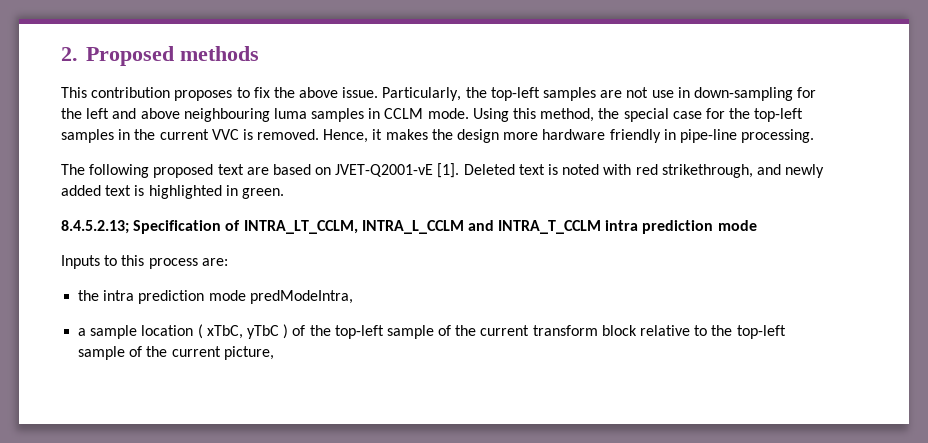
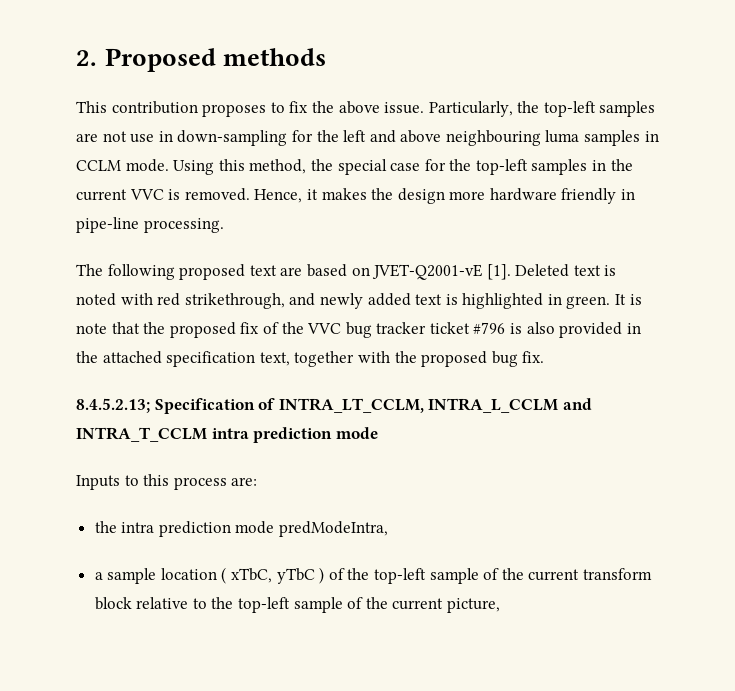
(284, 193) none -> [615,294,642,305] [76,322,641,338] [76,351,545,367] It is note that the proposed fix of the VVC bug tracker ticket #796 is also provided in the attached specification text, together with the proposed bug fix.

